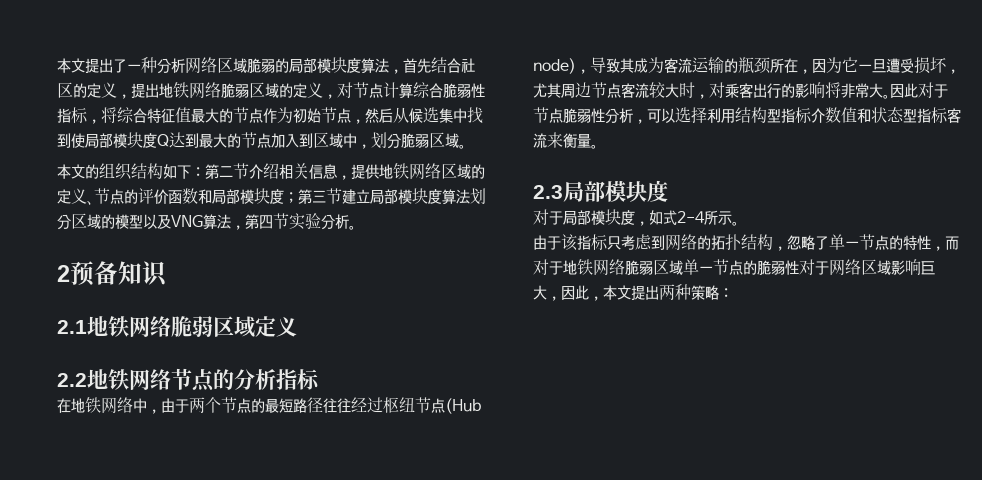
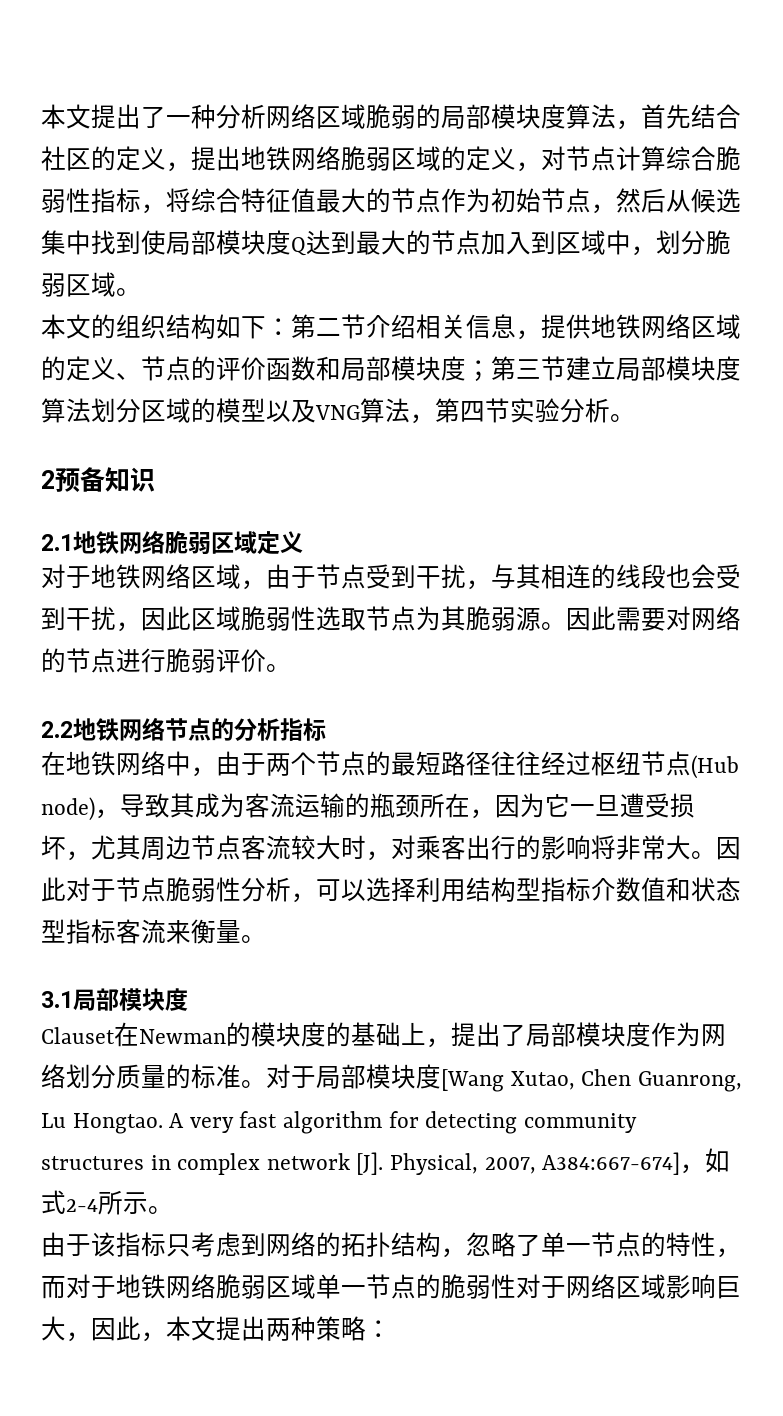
(297, 327) none -> [41,564,741,590] [41,606,741,632] [41,648,291,673] // 对于地铁网络区域，由于节点受到干扰，与其相连的线段也会受到干扰，因此区域脆弱性选取节点为其脆弱源。因此需要对网络的节点进行脆弱评价。
[533,185,563,199] 2.3 -> [41,991,73,1008] 3.1
[533,209,635,226] 对于局部模块度 -> [41,1022,726,1048] [41,1064,742,1092] [41,1111,637,1134] [41,1152,681,1175] Clauset在Newman的模块度的基础上，提出了局部模块度作为网络划分质量的标准。对于局部模块度[Wang Xutao, Chen Guanrong, Lu Hongtao. A very fast algorithm for detecting community structures in complex network [J]. Physical, 2007, A384:667-674]

